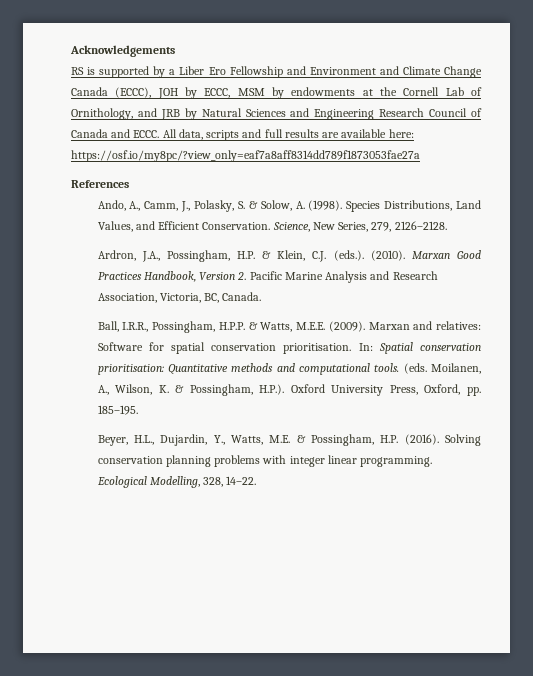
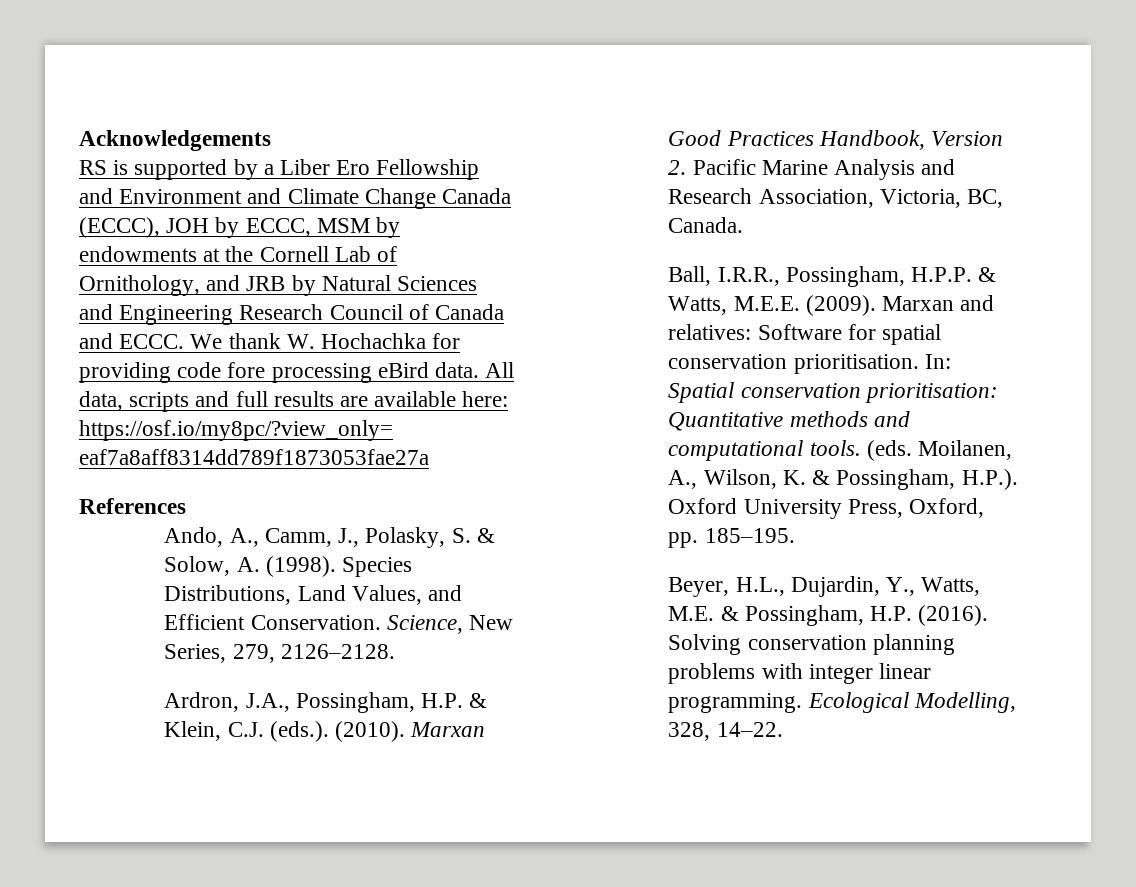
(160, 134) none -> [190,333,461,349] [79,362,480,383] We thank W. Hochachka for providing code fore processing eBird data.

